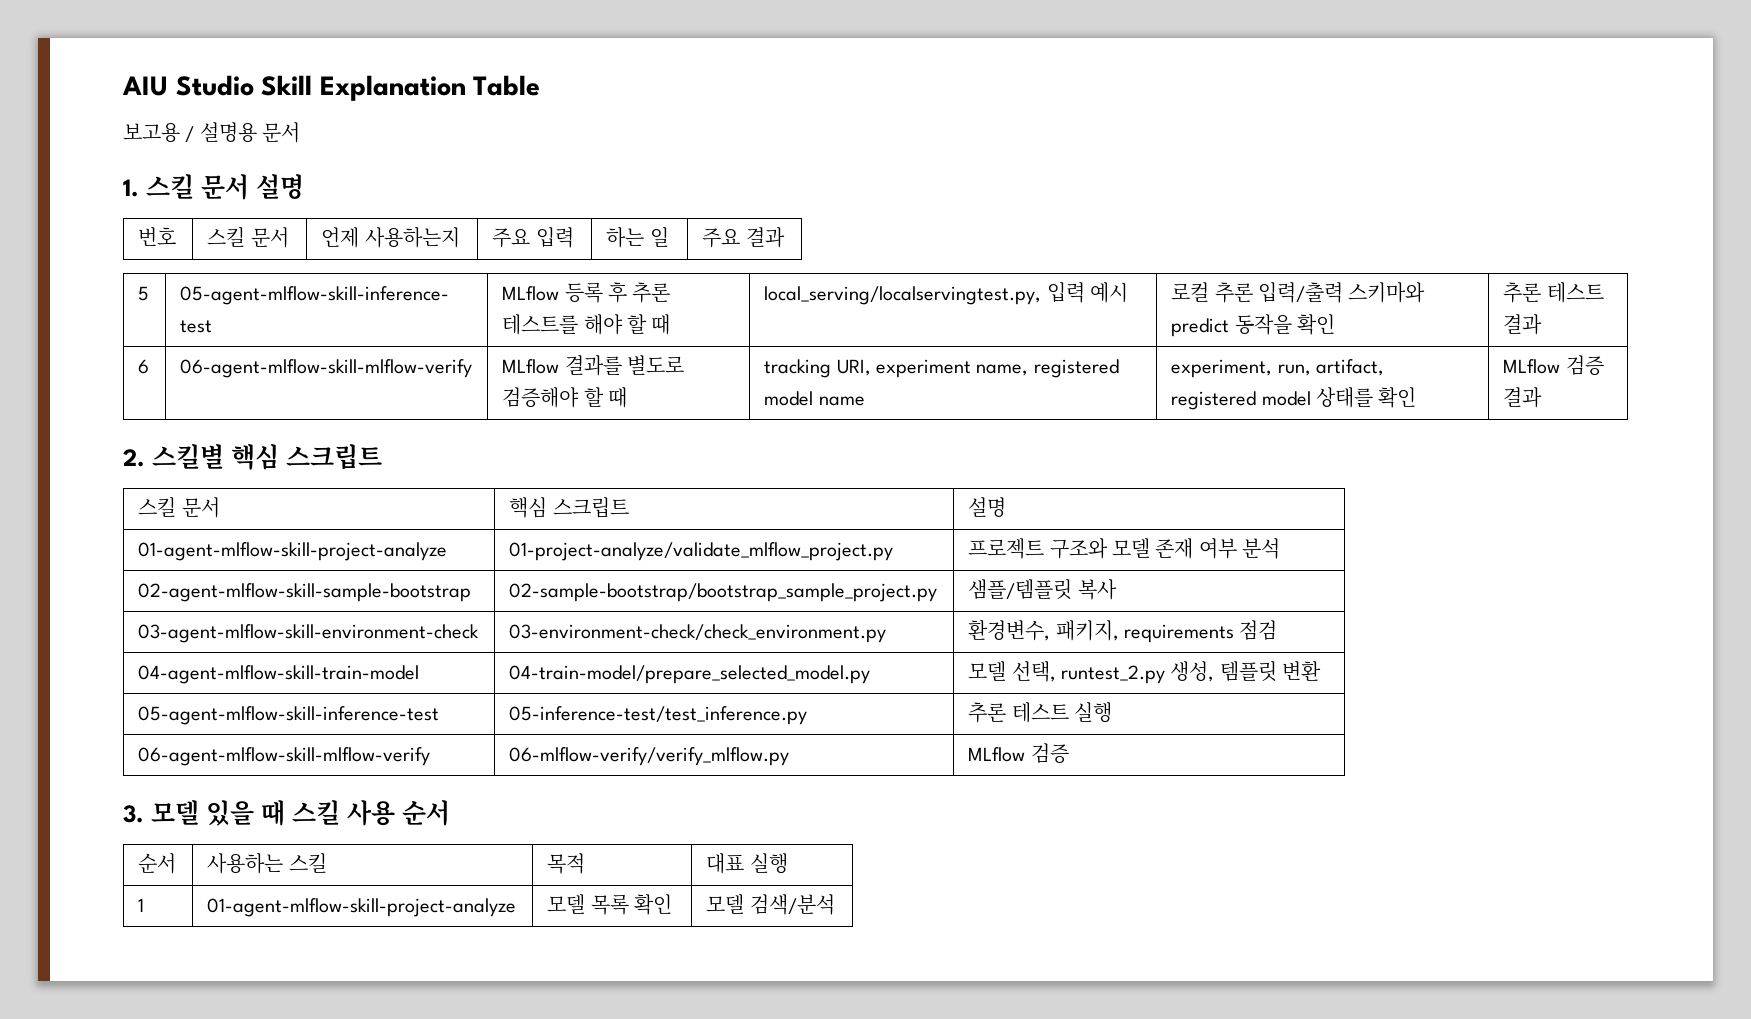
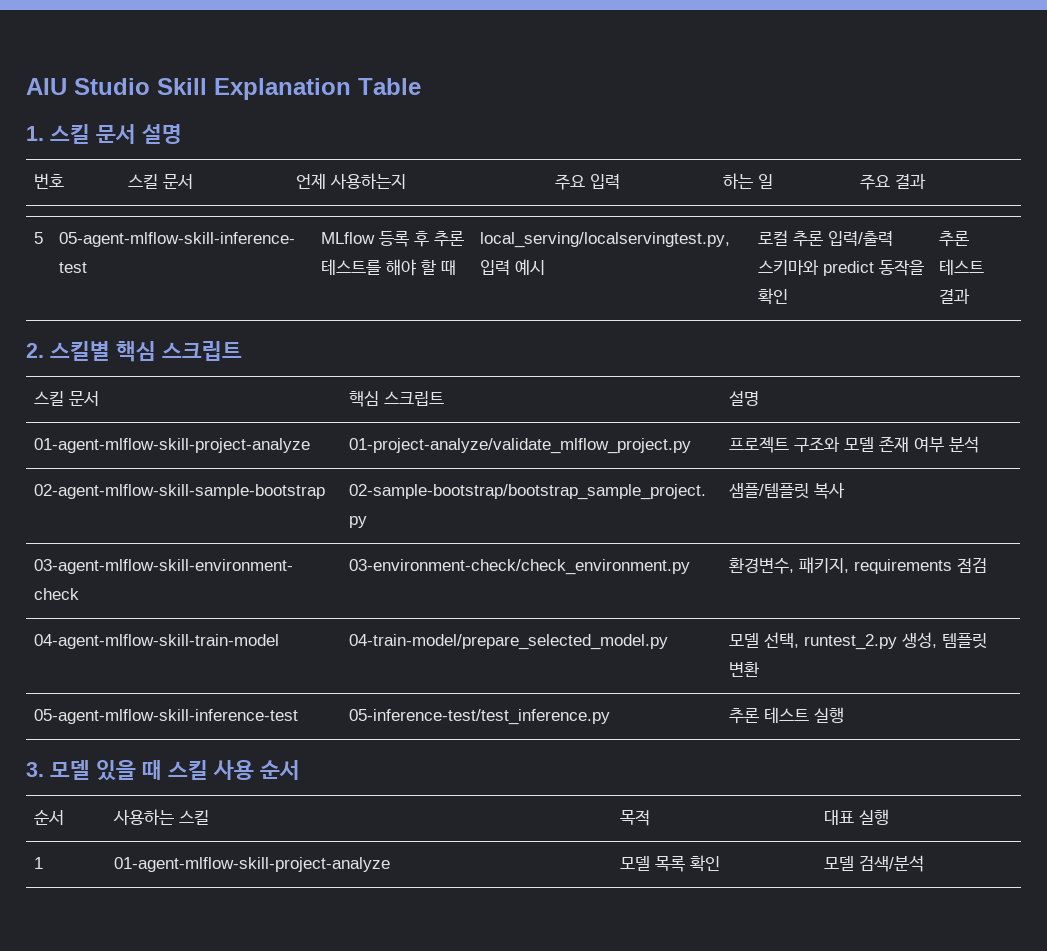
[123,122,301,143] // 보고용 / 설명용 문서 -> (421, 86) none
[138,359,150,374] [180,359,473,378] [502,355,684,376] [502,387,627,408] [764,359,1119,378] [764,391,865,406] [1171,359,1384,378] [1171,387,1417,410] [1503,355,1604,376] [1503,387,1543,408] // 6 | 06-agent-mlflow-skill-mlflow-verify | MLflow 결과를 별도로 검증해야 할 때 | tracking URI, experiment name, registered model name | experiment, run, artifact, registered model 상태를 확인 | MLflow 검증 결과 -> (970, 296) none
[138,747,431,766] [509,747,790,766] [968,743,1069,764] // 06-agent-mlflow-skill-mlflow-verify | 06-mlflow-verify/verify_mlflow.py | MLflow 검증 -> (844, 715) none

